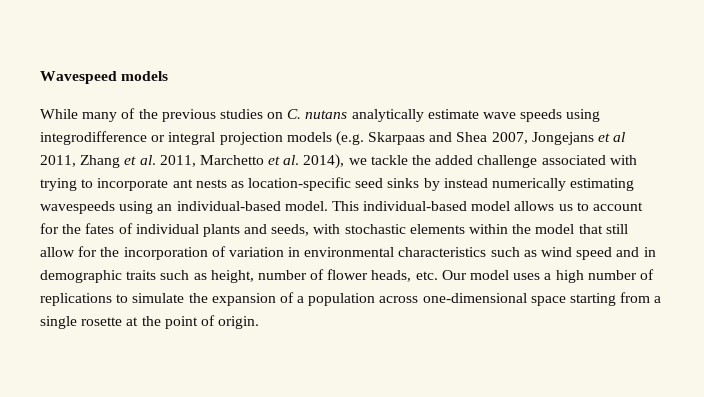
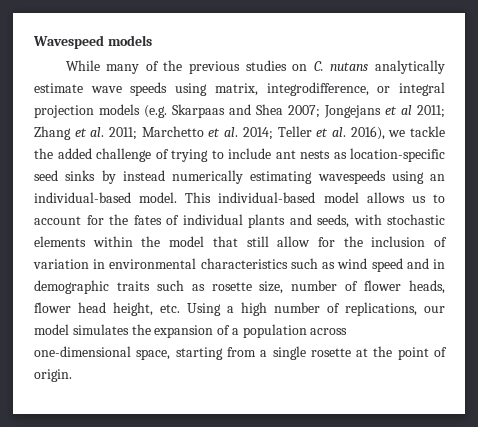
[40,131,147,145] integrodifference -> [214,82,369,96] matrix, integrodifference,
[491,132,528,144] 2007, -> [288,105,320,118] 2007;
[40,155,76,167] 2011, -> [417,105,445,118] 2011;
[159,155,196,167] 2011, -> [109,127,138,140] 2011;
[303,154,345,169] 2014), -> [242,126,385,140] 2014; Teller et al. 2016),
[541,155,637,165] associated with -> [155,149,169,159] of
[97,178,169,191] incorporate -> [228,148,271,159] include
[123,247,208,260] incorporation -> [371,236,426,247] inclusion
[210,270,254,283] height, -> [211,281,284,294] rosette size,
[415,269,654,283] [40,293,185,306] etc. Our model uses a high number of replications to simulate -> [34,302,445,316] [34,324,129,335] flower head height, etc. Using a high number of replications, our model simulates
[530,296,566,306] space -> [136,349,171,360] space,

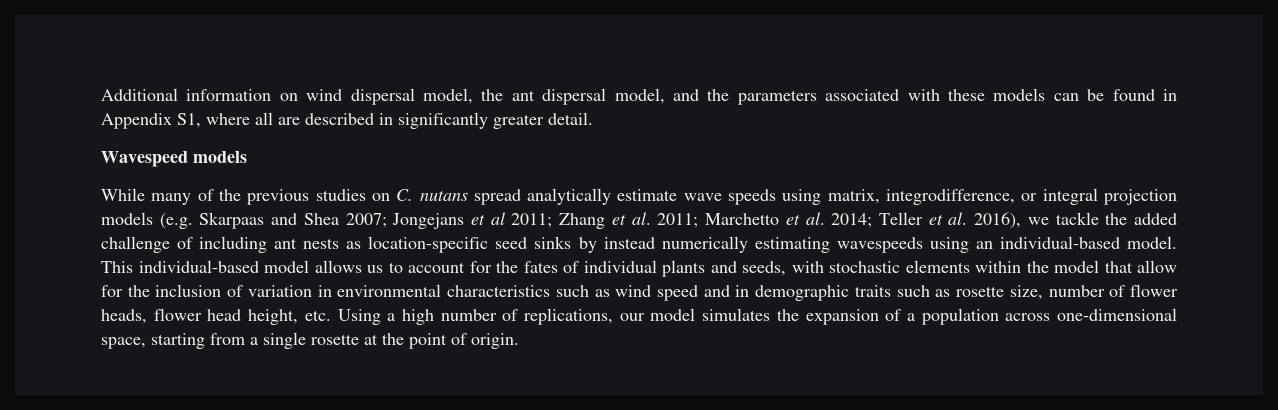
(33, 42) none -> [101,88,1177,105] [101,112,593,129] Additional information on wind dispersal model, the ant dispersal model, and the parameters associated with these models can be found in Appendix S1, where all are described in significantly greater detail. //
(369, 66) none -> [473,189,521,205] spread
[171,148,271,162] trying to include -> [199,236,268,253] including
[246,236,269,247] still -> (1133, 267) none

